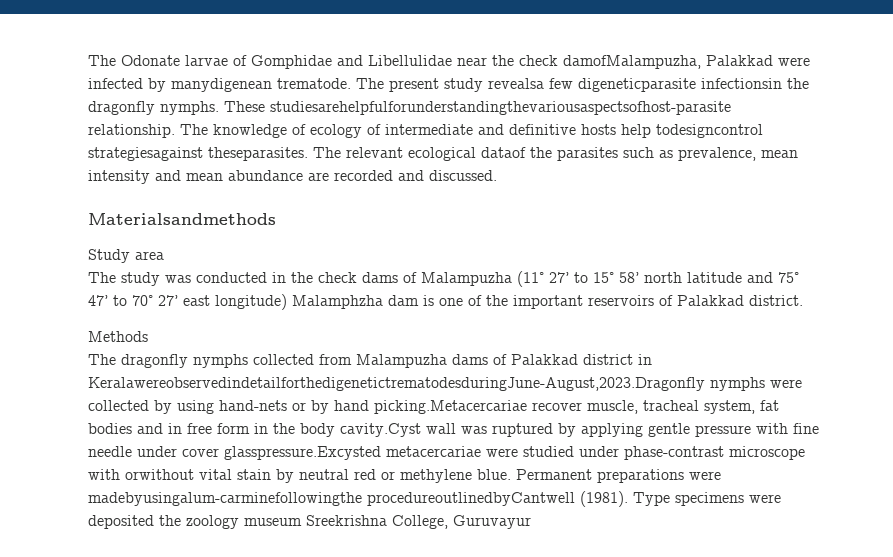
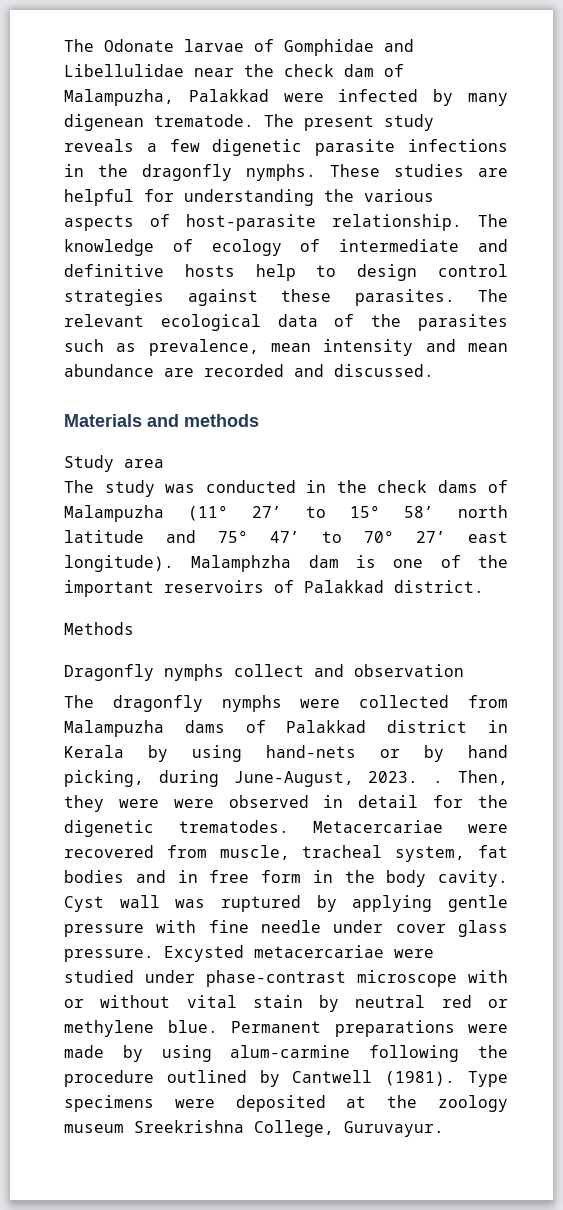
[563,55,701,69] damofMalampuzha, -> [344,64,404,77] [64,89,174,106] dam of Malampuzha,
[171,78,272,92] manydigenean -> [468,93,509,106] [64,114,144,131] many digenean
[488,78,809,92] [88,101,731,115] revealsa few digeneticparasite infectionsin the dragonfly nymphs. These studiesarehelpfulforunderstandingthevariousaspectsofhost-parasite -> [64,139,509,156] [64,164,508,181] [64,189,434,206] [64,214,316,231] reveals a few digenetic parasite infections in the dragonfly nymphs. These studies are helpful for understanding the various aspects of host-parasite
[656,124,763,138] [88,147,308,161] todesigncontrol strategiesagainst theseparasites. -> [316,264,509,281] [64,289,455,306] to design control strategies against these parasites.
[481,147,526,158] dataof -> [277,314,355,327] data of
[88,213,276,225] Materialsandmethods -> [64,414,259,427] Materials and methods
[215,294,287,310] longitude) -> [64,555,174,572] longitude).
(148, 336) none -> [64,664,464,681] // Dragonfly nymphs collect and observation
(248, 361) none -> [300,699,341,708] were
[88,377,802,391] [88,400,149,411] KeralawereobservedindetailforthedigenetictrematodesduringJune-August,2023.Dragonfly nymphs were collected -> [64,745,124,758] Kerala
[374,400,582,414] picking.Metacercariae recover -> [64,770,509,787] [64,795,508,812] [64,820,508,837] [64,845,207,858] picking, during June-August, 2023. . Then, they were were observed in detail for the digenetic trematodes. Metacercariae were recovered from
[340,423,421,437] cavity.Cyst -> [438,870,508,887] [64,896,104,912] cavity. Cyst
[224,446,381,460] glasspressure.Excysted -> [457,920,508,937] [64,945,244,962] glass pressure. Excysted
[125,469,194,480] orwithout -> [64,995,171,1008] or without
[88,492,575,506] madebyusingalum-carminefollowingthe procedureoutlinedbyCantwell -> [64,1045,508,1062] [64,1070,373,1087] made by using alum-carmine following the procedure outlined by Cantwell
(154, 522) none -> [346,1096,367,1108] at
[453,515,531,529] Guruvayur -> [344,1121,444,1137] Guruvayur.

